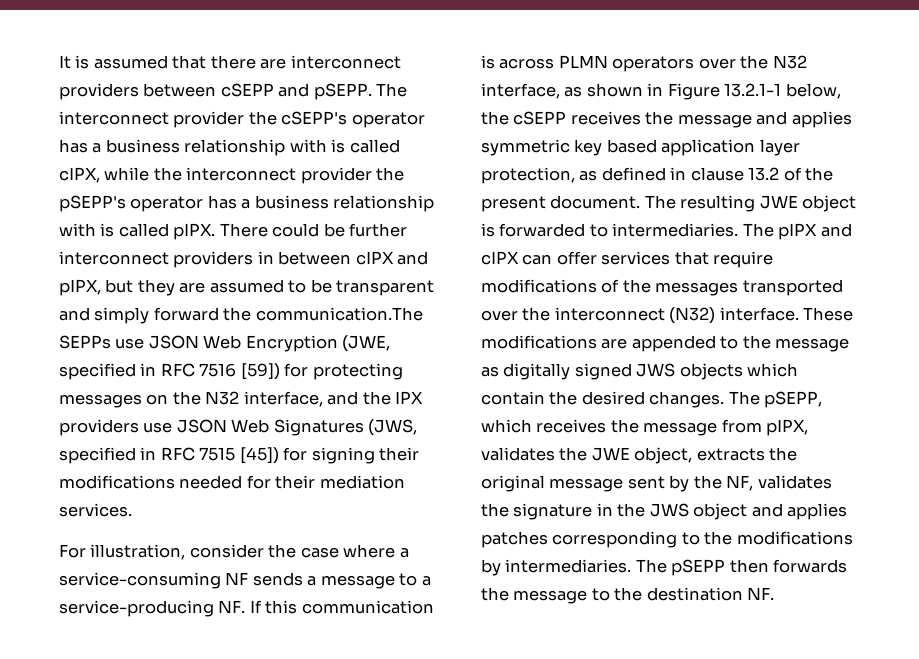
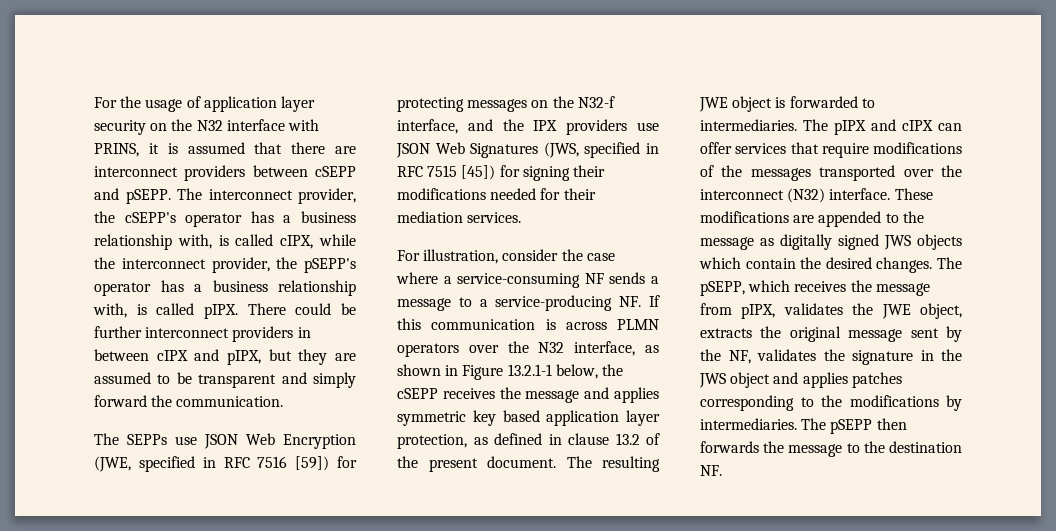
[59,55,71,69] It -> [94,96,315,112] [94,119,319,135] [94,143,159,157] For the usage of application layer security on the N32 interface with PRINS, it
[173,111,245,128] provider -> [298,188,356,204] provider,
[289,139,327,153] with -> [177,234,212,249] with,
[300,167,372,184] provider -> [211,257,270,273] provider,
[59,223,96,237] with -> [93,303,127,318] with,
[255,307,423,321] communication.The -> [176,396,284,407] [94,433,119,445] communication. // The
[205,391,240,405] N32 -> [577,96,615,108] N32-f

